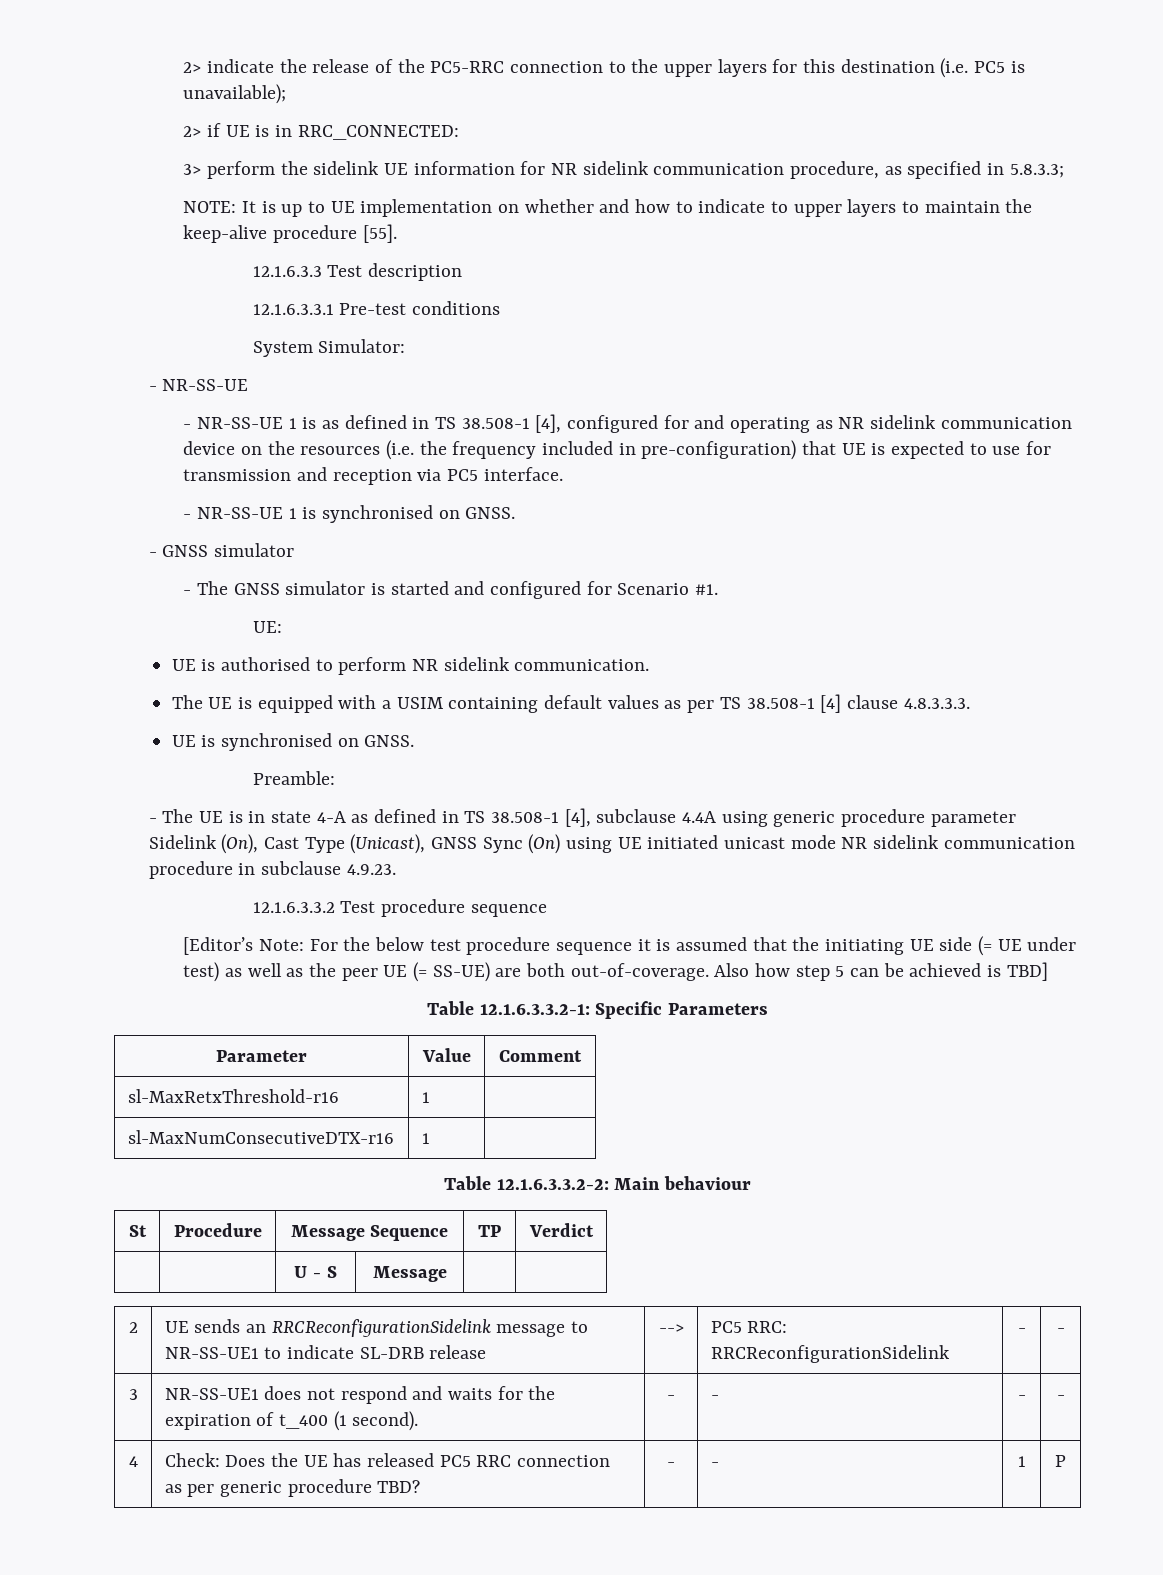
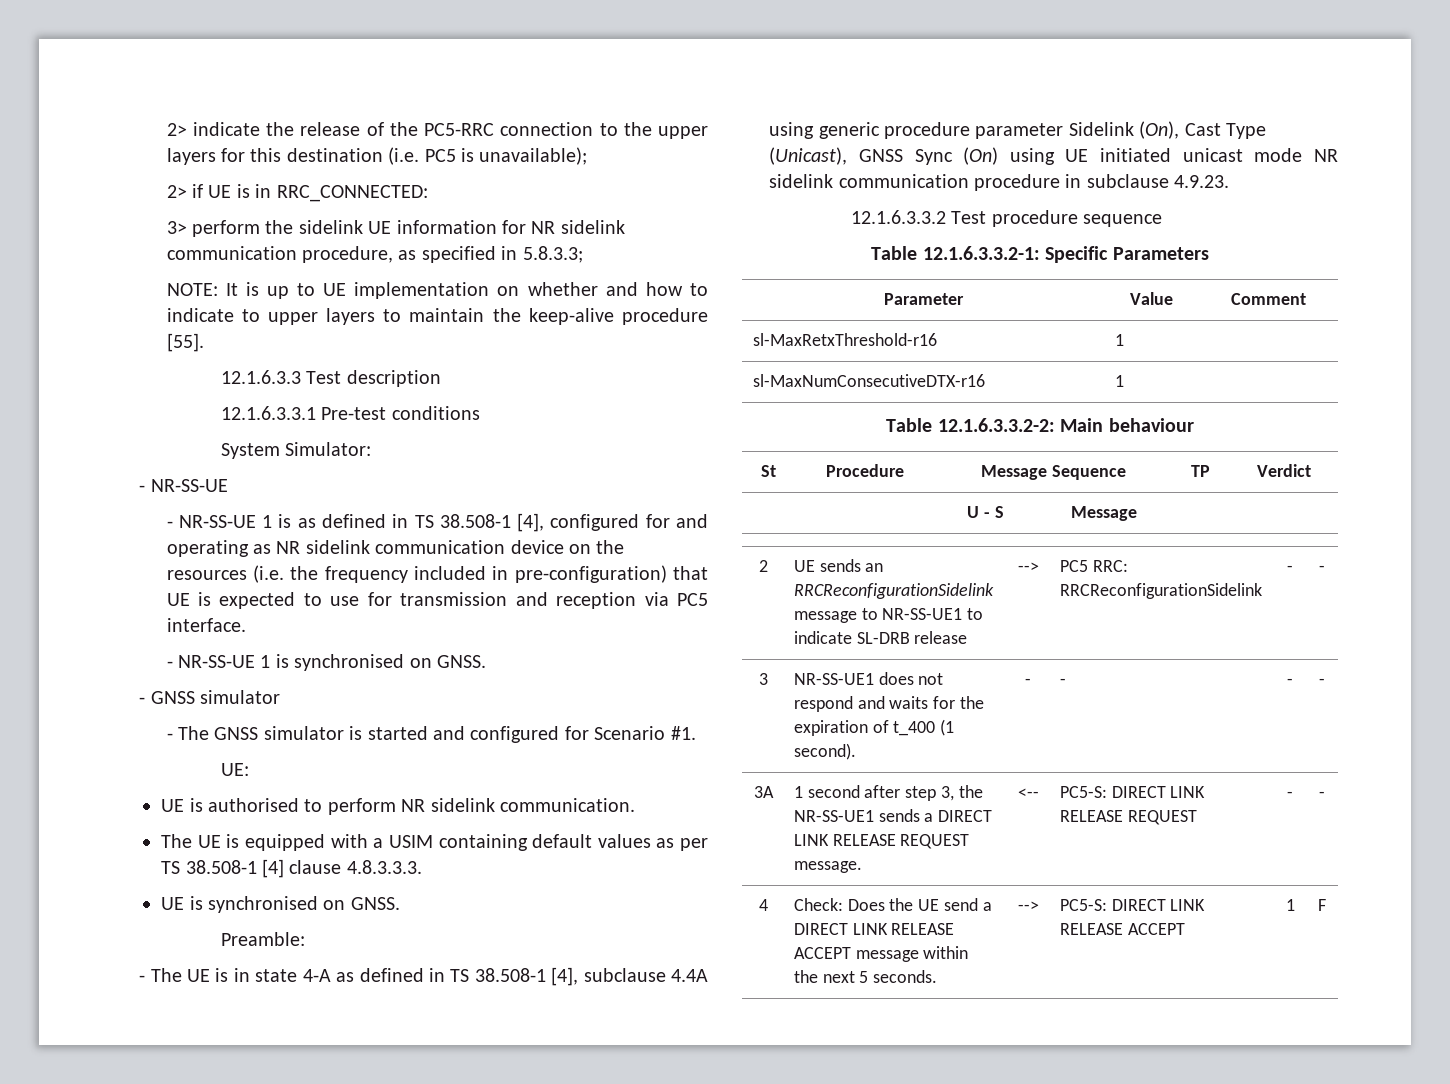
[183,936,1077,956] [183,962,1048,982] // [Editor’s Note: For the below test procedure sequence it is assumed that the initiating UE side (= UE under test) as well as the peer UE (= SS-UE) are both out-of-coverage. Also how step 5 can be achieved is TBD] -> (1163, 220) none
(1065, 1397) none -> [753,786,774,798] [793,785,983,801] [793,809,993,822] [793,834,970,849] [793,861,862,873] [1017,788,1039,798] [1059,786,1206,798] [1059,810,1197,825] [1287,791,1293,798] [1318,791,1325,798] // 3A | 1 second after step 3, the NR-SS-UE1 sends a DIRECT LINK RELEASE REQUEST message. | <-- | PC5-S: DIRECT LINK RELEASE REQUEST | - | -
[333,1453,611,1467] [164,1479,421,1497] [667,1462,675,1467] [710,1462,719,1467] [1017,1456,1026,1467] [1055,1455,1066,1467] has released PC5 RRC connection as per generic procedure TBD? | - | - | 1 | P -> [944,898,992,911] [793,923,955,935] [793,946,969,962] [793,970,938,983] [1017,901,1039,911] [1059,899,1206,911] [1059,923,1185,935] [1285,899,1295,911] [1317,899,1326,911] send a DIRECT LINK RELEASE ACCEPT message within the next 5 seconds. | --> | PC5-S: DIRECT LINK RELEASE ACCEPT | 1 | F

